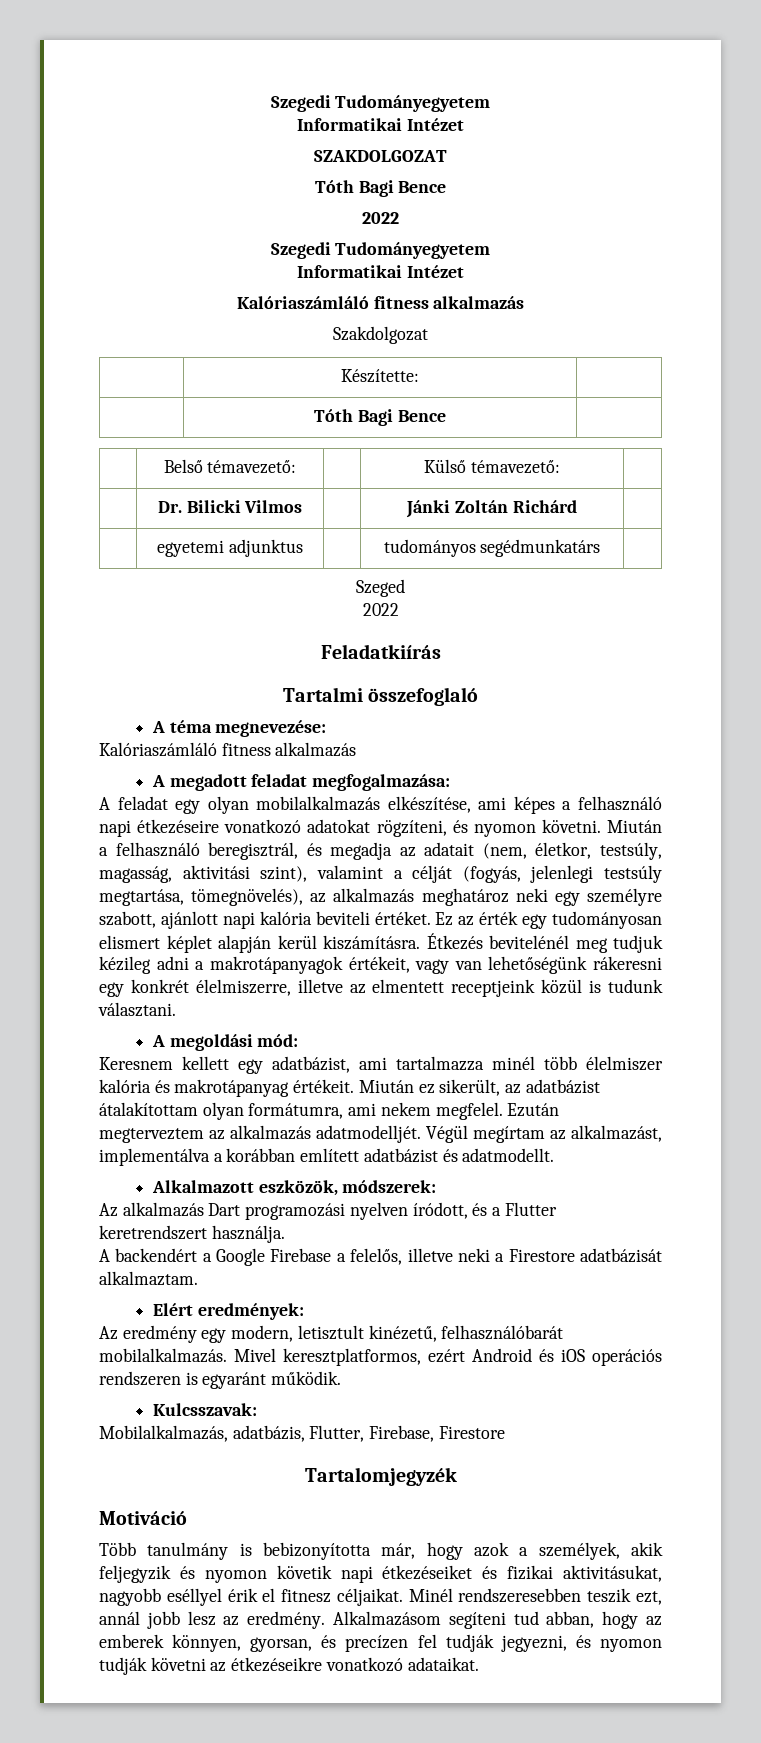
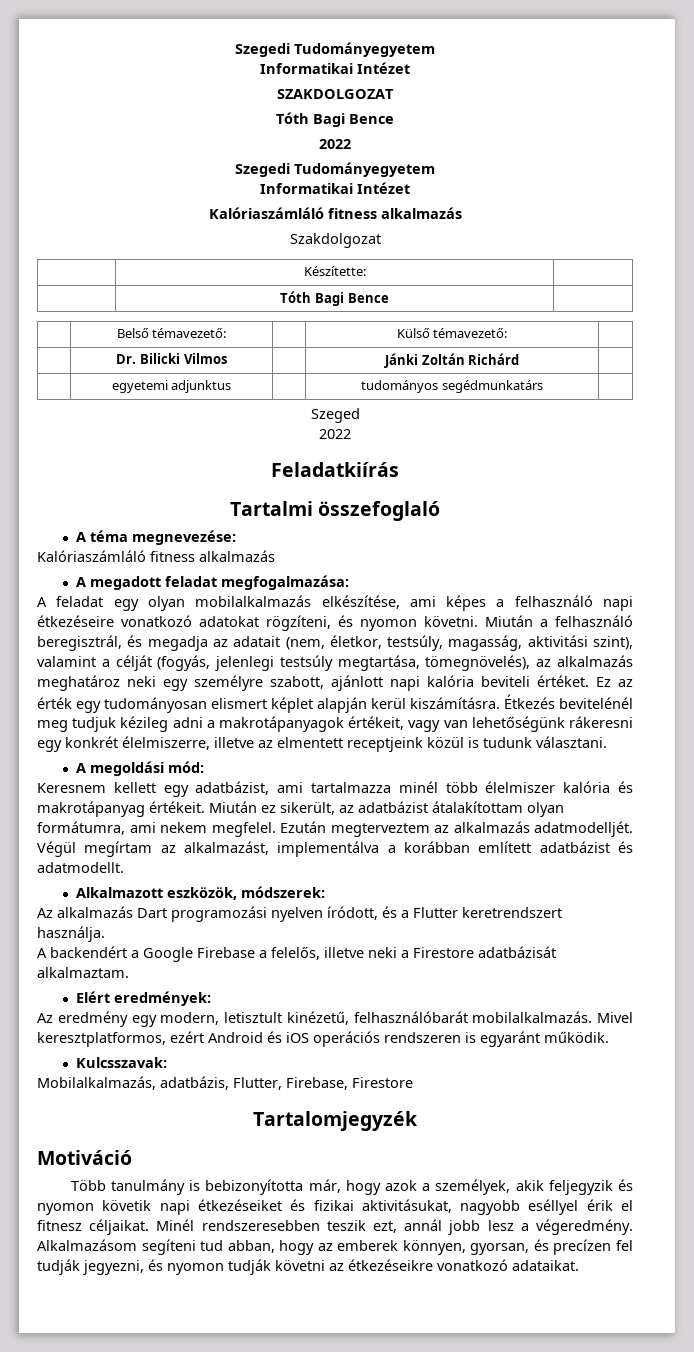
[223,1611,326,1629] az eredmény. -> [520,1219,633,1235] a végeredmény.

